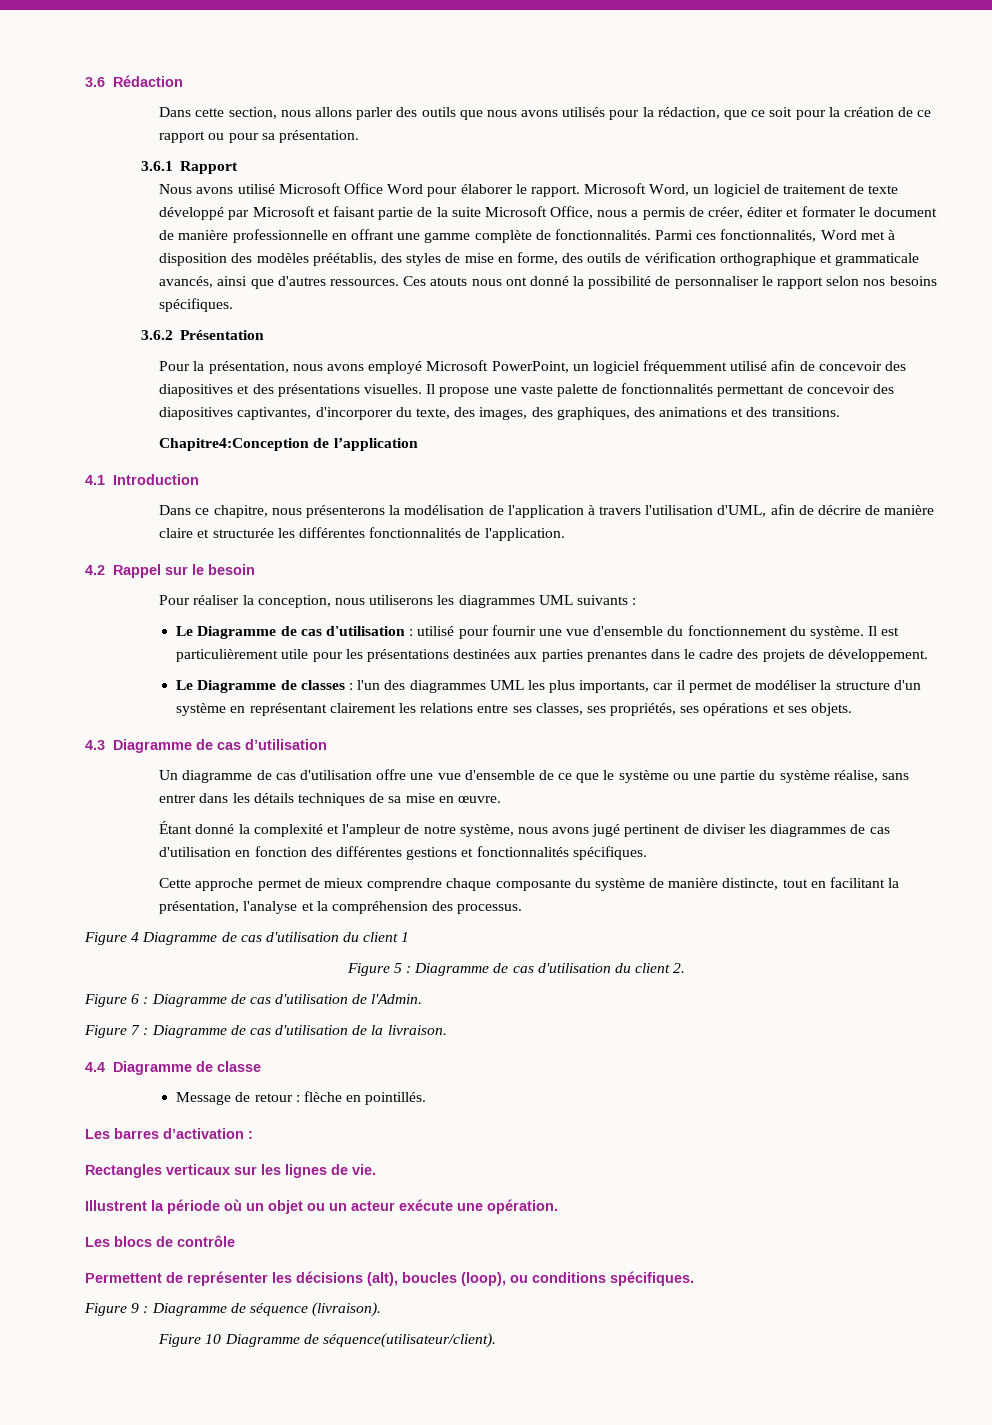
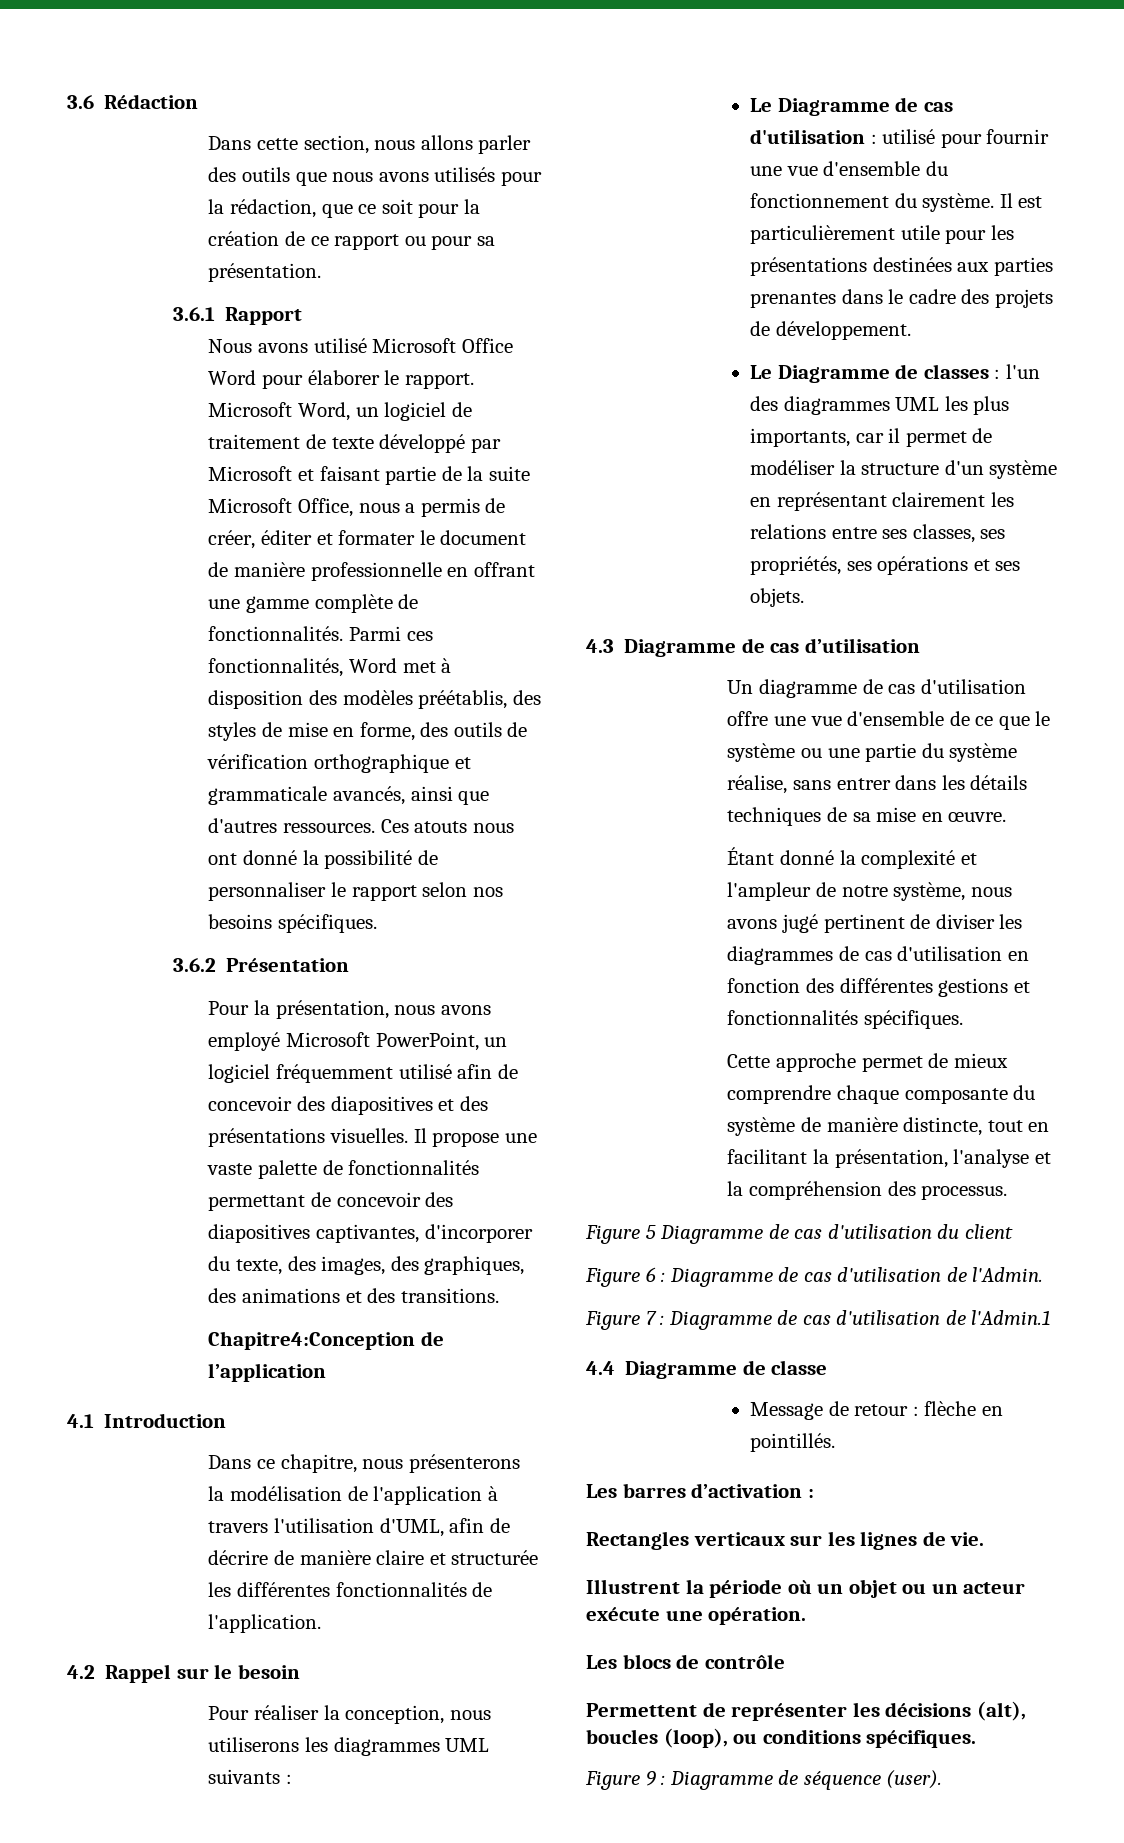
[131,932,410,945] [346,963,686,976] 4 Diagramme de cas d'utilisation du client 1 // Figure 5 : Diagramme de cas d'utilisation du client 2. -> [645,1224,1013,1244] 5 Diagramme de cas d'utilisation du client
[371,1025,447,1035] la livraison. -> [971,1310,1051,1325] l'Admin.1
[312,1302,382,1317] [158,1333,496,1348] (livraison). // Figure 10 Diagramme de séquence(utilisateur/client). -> [886,1770,943,1789] (user).

